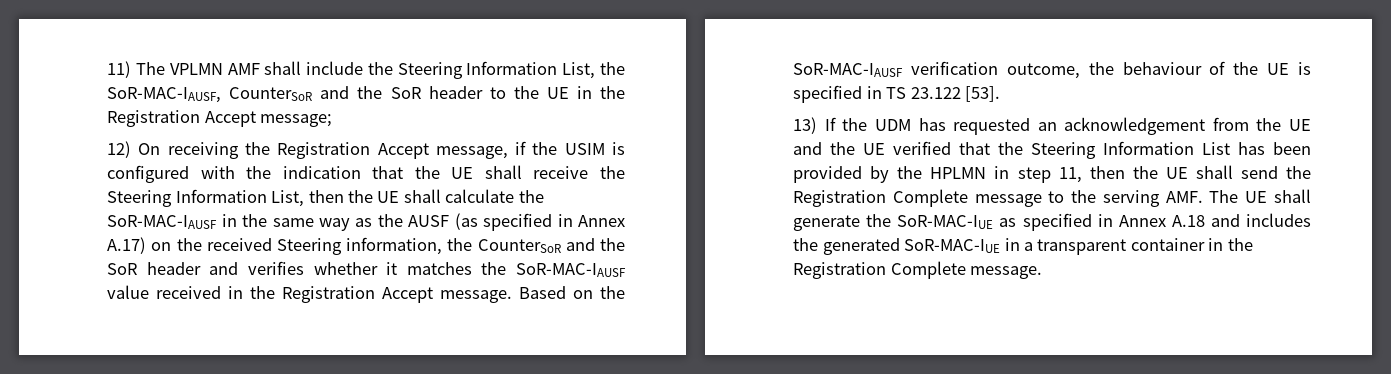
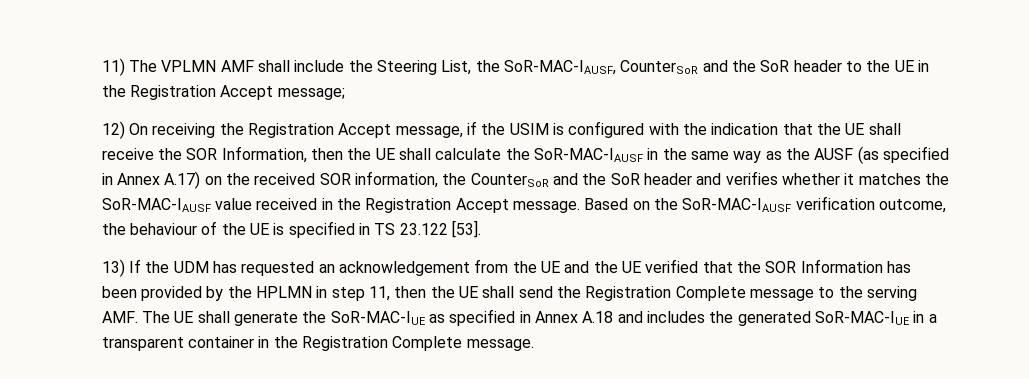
[466,61,558,75] Information -> (438, 67) none
[107,189,305,207] Steering Information List, -> [186,146,307,163] SOR Information,
[276,238,342,255] Steering -> [319,173,351,185] SOR
[1031,141,1231,159] Steering Information List -> [765,259,883,273] SOR Information

